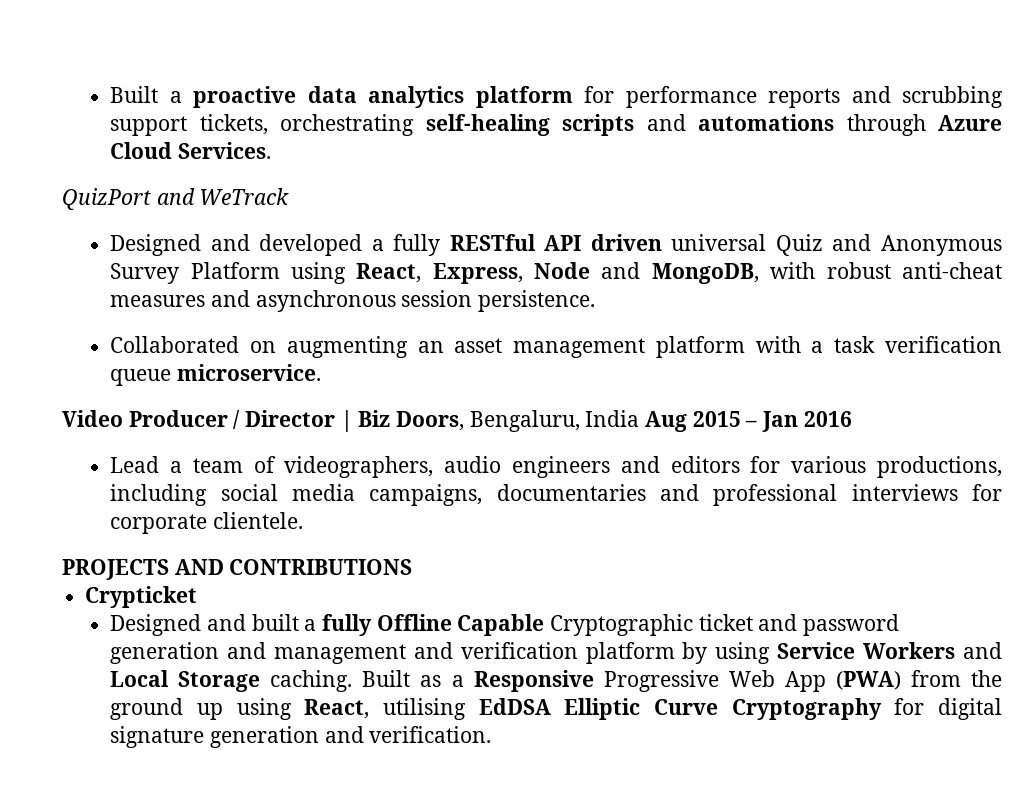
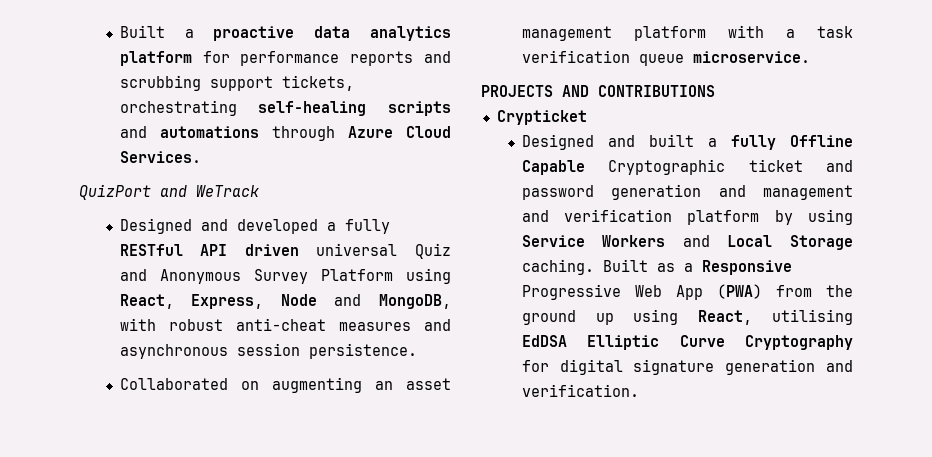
[62,410,852,432] [110,456,1003,478] [110,484,1002,506] [110,512,303,534] // Video Producer / Director | Biz Doors, Bengaluru, India Aug 2015 – Jan 2016 // Lead a team of videographers, audio engineers and editors for various productions, including social media campaigns, documentaries and professional interviews for corporate clientele. -> (810, 57) none

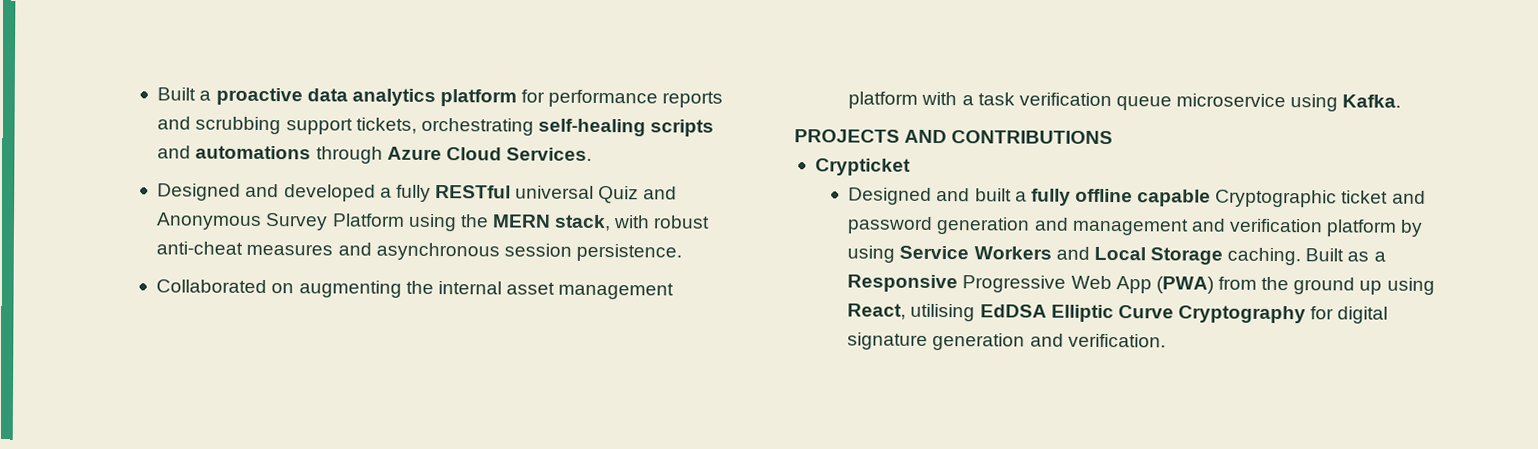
[79,184,259,200] // QuizPort and WeTrack -> (592, 154) none
[200,244,299,256] API driven -> (511, 192) none
[119,294,451,309] React, Express, Node and MongoDB, -> [459,214,612,232] the MERN stack,
[374,381,393,390] an -> [405,280,502,295] the internal
[692,51,810,63] microservice. -> [1176,93,1402,112] microservice using Kafka.
[790,135,853,147] [521,160,585,175] Offline Capable -> [1074,188,1212,207] offline capable

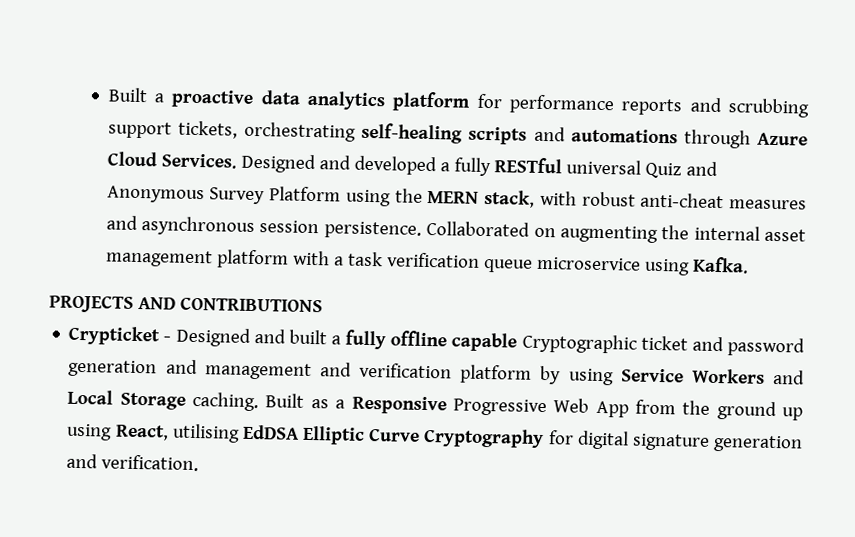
(592, 154) // -> (237, 161) none
(682, 252) // -> (422, 230) none
(911, 167) // -> [163,336,172,342] -
[1155,276,1214,294] (PWA) -> (629, 409) none

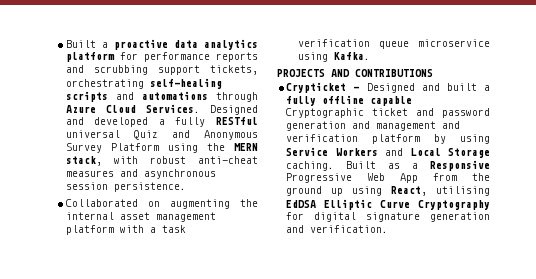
(422, 230) none -> (186, 187) //

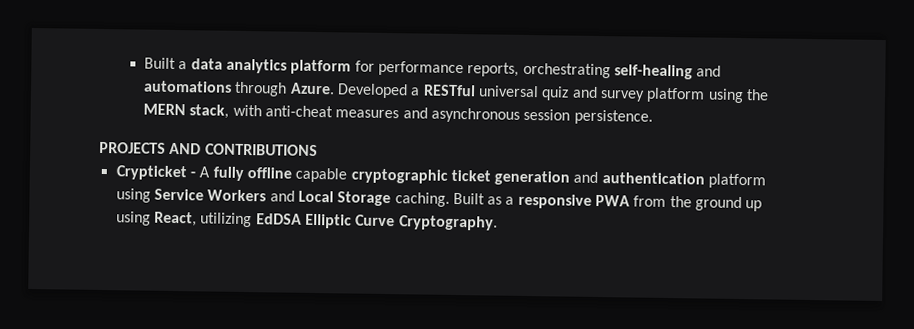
[113,39,168,50] proactive -> (188, 65) none
[216,52,258,62] [65,65,258,75] reports and scrubbing support tickets, -> [467,62,520,77] reports,
[65,91,108,102] scripts -> (693, 72) none
[65,104,258,115] [65,117,258,127] [65,130,258,140] [65,143,159,153] Azure Cloud Services. Designed and developed a fully RESTful universal Quiz and Anonymous Survey Platform -> [289,82,706,103] Azure. Developed a RESTful universal quiz and survey platform
[149,156,186,164] robust -> (262, 110) none
[65,199,258,209] [65,212,216,222] [65,225,186,235] [297,39,490,49] [297,52,370,62] // Collaborated on augmenting the internal asset management platform with a task verification queue microservice using Kafka. -> (653, 117) none
[366,83,490,93] [286,95,413,106] [286,108,490,118] [286,121,461,131] [286,134,447,144] Designed and built a fully offline capable Cryptographic ticket and password generation and management and verification platform by -> [199,166,767,189] A fully offline capable cryptographic ticket generation and authentication platform
[430,160,490,171] [286,173,419,183] Responsive Progressive Web App -> [517,193,631,209] responsive PWA
[436,186,490,196] utilising -> [200,212,253,228] utilizing
[418,200,490,210] [286,212,490,222] [286,225,389,233] Cryptography for digital signature generation and verification. -> [398,215,498,231] Cryptography.

